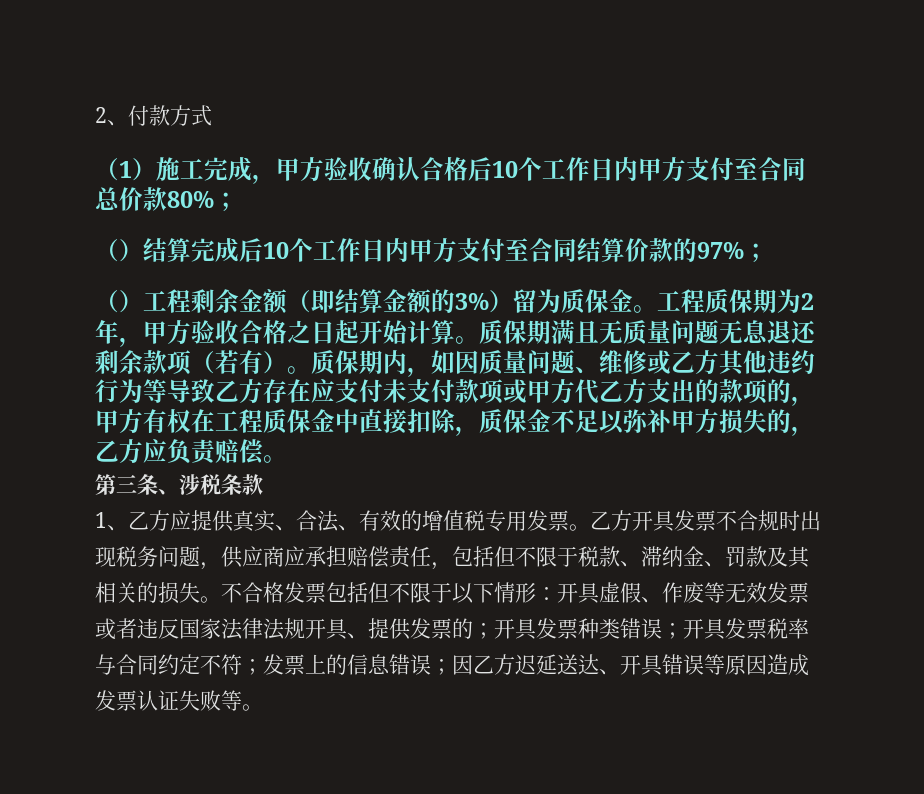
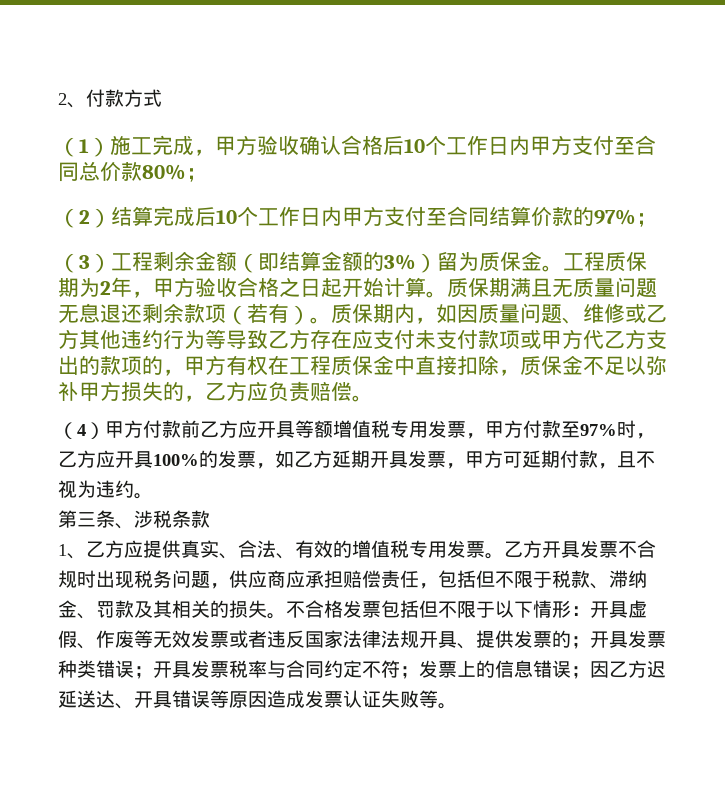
(119, 250) none -> [79,210,90,224] 2
(119, 301) none -> [79,255,90,269] 3
(287, 459) none -> [58,420,655,439] [58,450,655,469] [58,480,153,499] // （4）甲方付款前乙方应开具等额增值税专用发票，甲方付款至97%时，乙方应开具100%的发票，如乙方延期开具发票，甲方可延期付款，且不视为违约。

